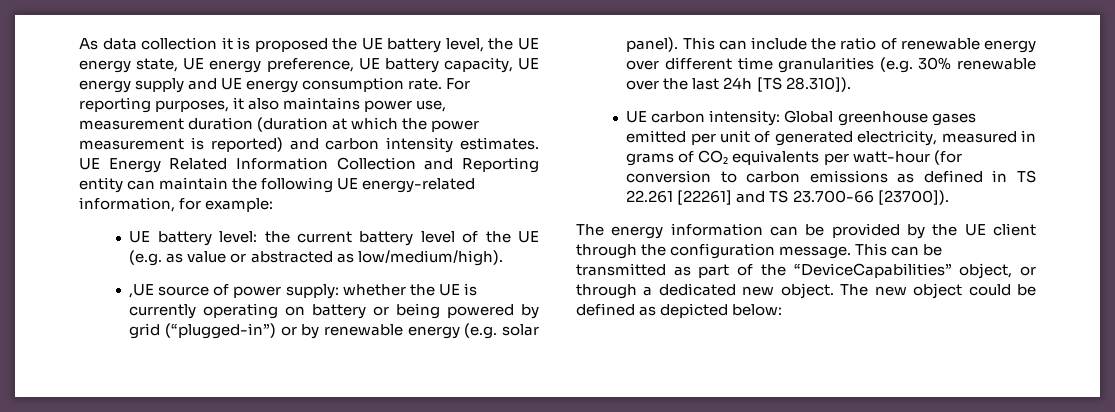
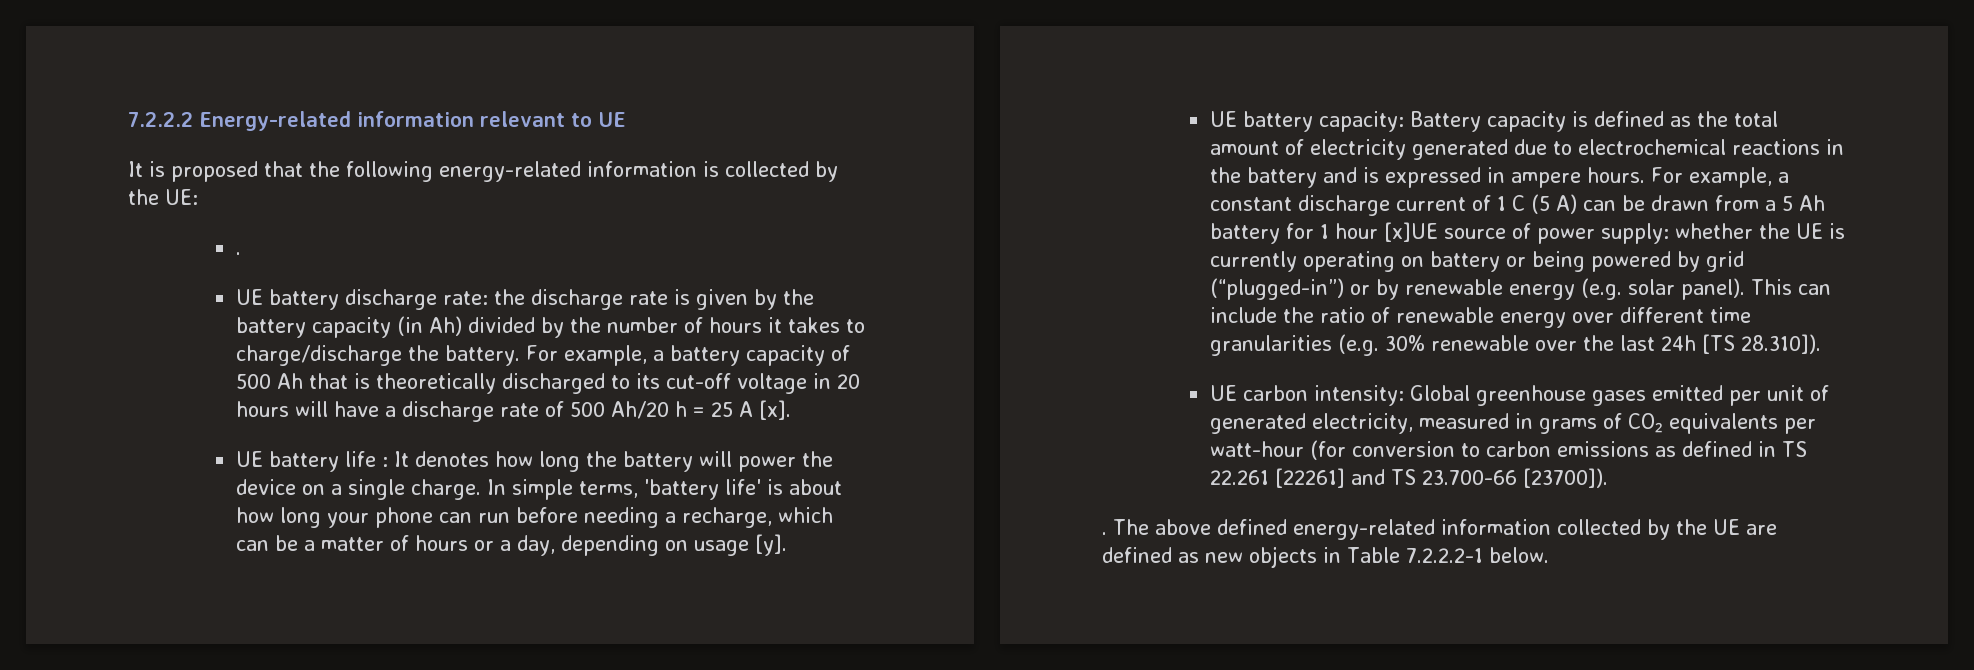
[79,37,539,53] [79,57,539,73] [79,77,471,93] [79,97,447,113] [79,117,480,132] [79,137,539,153] [79,157,539,173] [79,177,476,193] [79,197,274,212] [129,231,539,246] [129,250,503,266] [129,284,155,298] As data collection it is proposed the UE battery level, the UE energy state, UE energy preference, UE battery capacity, UE energy supply and UE energy consumption rate. For reporting purposes, it also maintains power use, measurement duration (duration at which the power measurement is reported) and carbon intensity estimates. UE Energy Related Information Collection and Reporting entity can maintain the following UE energy-related information, for example: // UE battery level: the current battery level of the UE (e.g. as value or abstracted as low/medium/high). // ,UE -> [128,111,626,131] [128,161,838,182] [128,189,198,205] [236,252,242,255] [236,289,815,310] [236,316,866,338] [236,345,851,366] [236,373,861,394] [236,400,792,422] [236,451,834,472] [236,479,843,500] [236,507,834,528] [236,534,788,556] [1210,111,1779,132] [1210,139,1845,160] [1210,167,1790,188] [1210,194,1826,216] [1210,222,1439,244] 7.2.2.2 Energy-related information relevant to UE // It is proposed that the following energy-related information is collected by the UE: // . // UE battery discharge rate: the discharge rate is given by the battery capacity (in Ah) divided by the number of hours it takes to charge/discharge the battery. For example, a battery capacity of 500 Ah that is theoretically discharged to its cut-off voltage in 20 hours will have a discharge rate of 500 Ah/20 h = 25 A [x]. // UE battery life : It denotes how long the battery will power the device on a single charge. In simple terms, 'battery life' is about how long your phone can run before needing a recharge, which can be a matter of hours or a day, depending on usage [y]. // UE battery capacity: Battery capacity is defined as the total amount of electricity generated due to electrochemical reactions in the battery and is expressed in ampere hours. For example, a constant discharge current of 1 C (5 A) can be drawn from a 5 Ah battery for 1 hour [x]UE
[576,223,1036,239] [576,243,943,259] [576,263,1036,279] [576,283,1036,299] [576,303,783,318] The energy information can be provided by the UE client through the configuration message. This can be transmitted as part of the “DeviceCapabilities” object, or through a dedicated new object. The new object could be defined as depicted below: -> [1102,519,1777,540] [1102,546,1549,568] . The above defined energy-related information collected by the UE are defined as new objects in Table 7.2.2.2-1 below.

